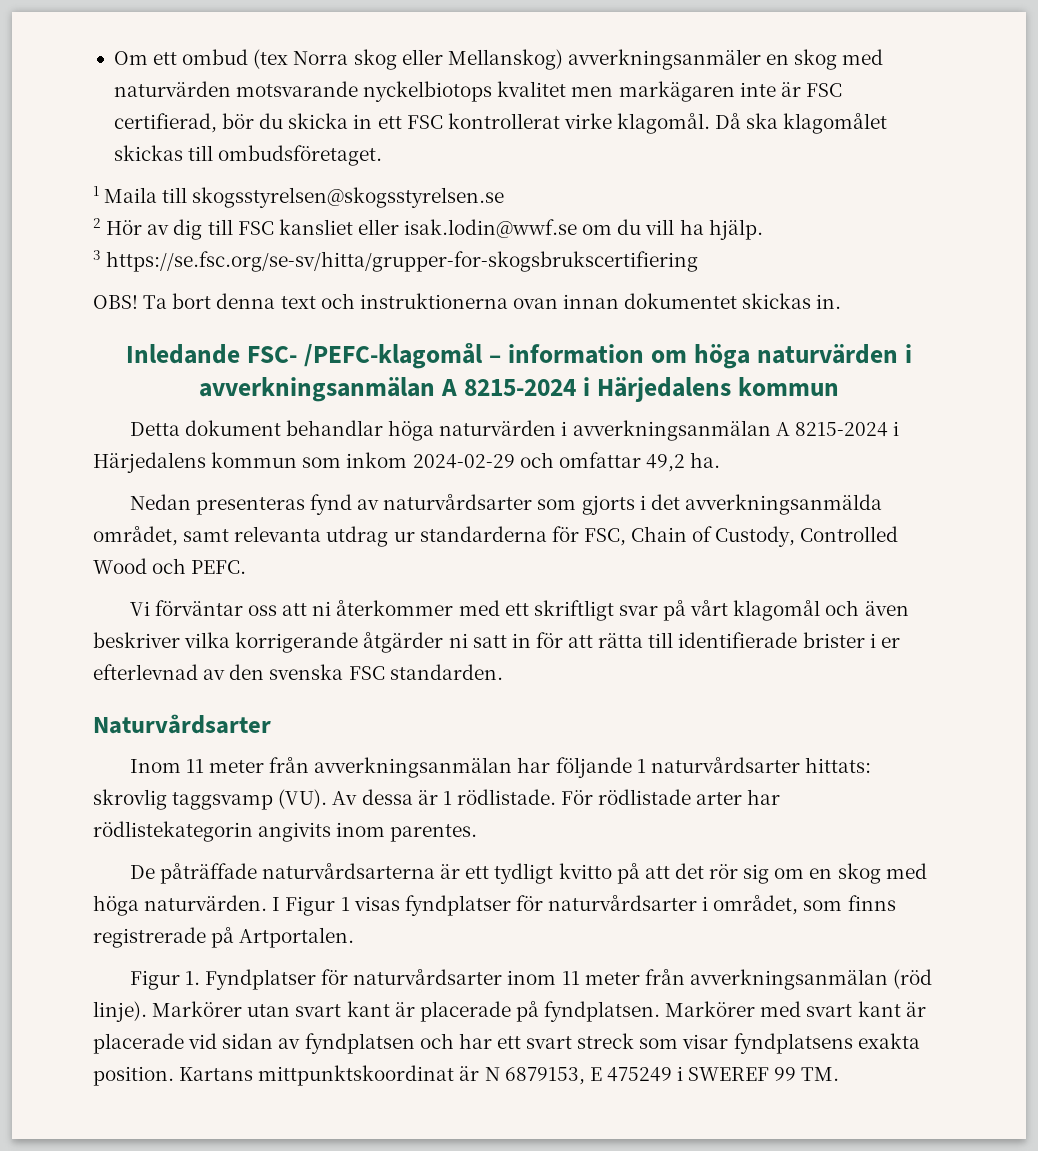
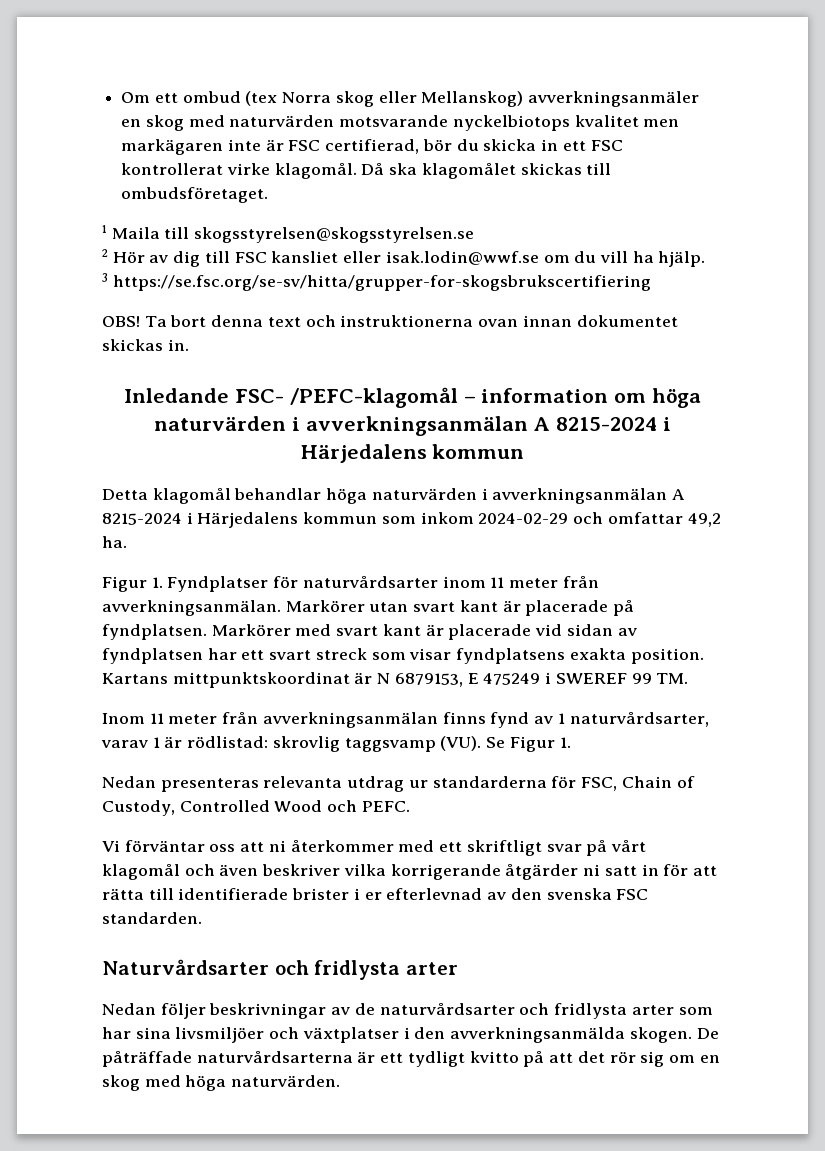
[184,420,281,436] dokument -> [152,488,231,504] klagomål
[129,494,882,515] [93,526,230,546] Nedan presenteras fynd av naturvårdsarter som gjorts i det avverkningsanmälda området, samt -> [102,576,599,592] [102,600,635,616] [102,624,637,640] [102,648,704,664] [102,672,689,688] [102,712,709,728] [101,736,571,752] [102,776,259,792] Figur 1. Fyndplatser för naturvårdsarter inom 11 meter från avverkningsanmälan. Markörer utan svart kant är placerade på fyndplatsen. Markörer med svart kant är placerade vid sidan av fyndplatsen har ett svart streck som visar fyndplatsens exakta position. Kartans mittpunktskoordinat är N 6879153, E 475249 i SWEREF 99 TM. // Inom 11 meter från avverkningsanmälan finns fynd av 1 naturvårdsarter, varav 1 är rödlistad: skrovlig taggsvamp (VU). Se Figur 1. // Nedan presenteras
[129,757,871,778] [93,789,781,810] [93,821,478,842] // Inom 11 meter från avverkningsanmälan har följande 1 naturvårdsarter hittats: skrovlig taggsvamp (VU). Av dessa är 1 rödlistade. För rödlistade arter har rödlistekategorin angivits inom parentes. // -> [274,960,458,980] [102,1003,713,1019] [102,1027,692,1043] och fridlysta arter // Nedan följer beskrivningar av de naturvårdsarter och fridlysta arter som har sina livsmiljöer och växtplatser i den avverkningsanmälda skogen.
[272,895,896,916] [93,927,355,948] [129,969,933,990] [93,1001,926,1022] [93,1033,920,1054] [93,1065,840,1086] I Figur 1 visas fyndplatser för naturvårdsarter i området, som finns registrerade på Artportalen. // Figur 1. Fyndplatser för naturvårdsarter inom 11 meter från avverkningsanmälan (röd linje). Markörer utan svart kant är placerade på fyndplatsen. Markörer med svart kant är placerade vid sidan av fyndplatsen och har ett svart streck som visar fyndplatsens exakta position. Kartans mittpunktskoordinat är N 6879153, E 475249 i SWEREF 99 TM. -> (341, 1081) none

